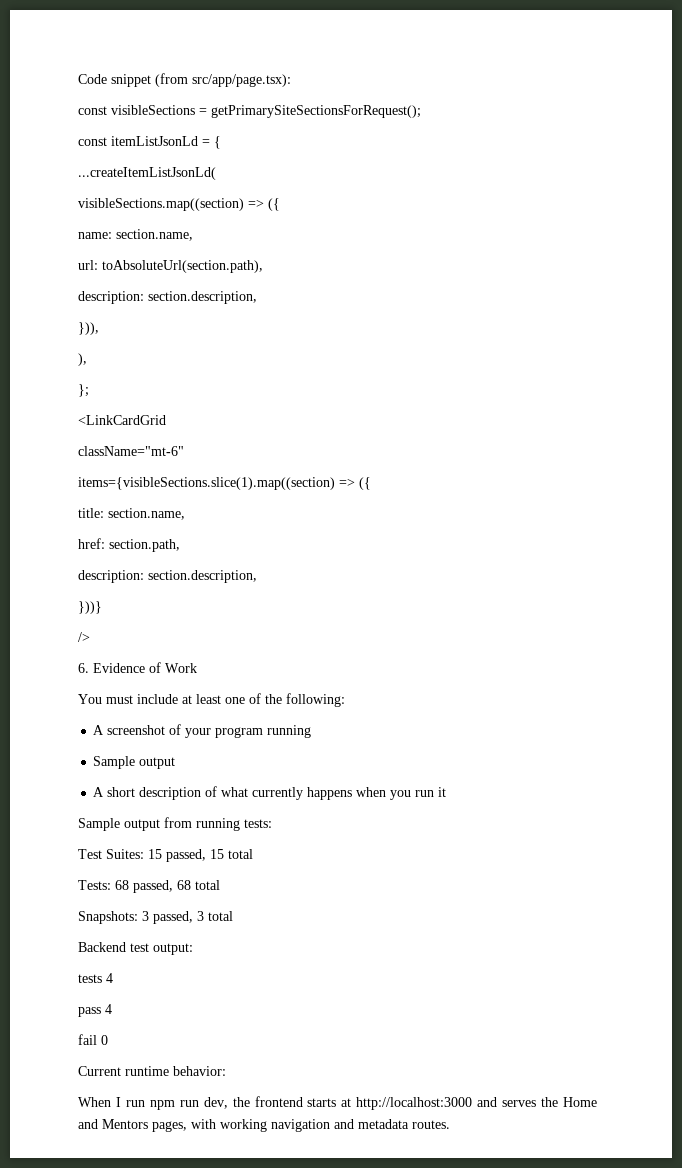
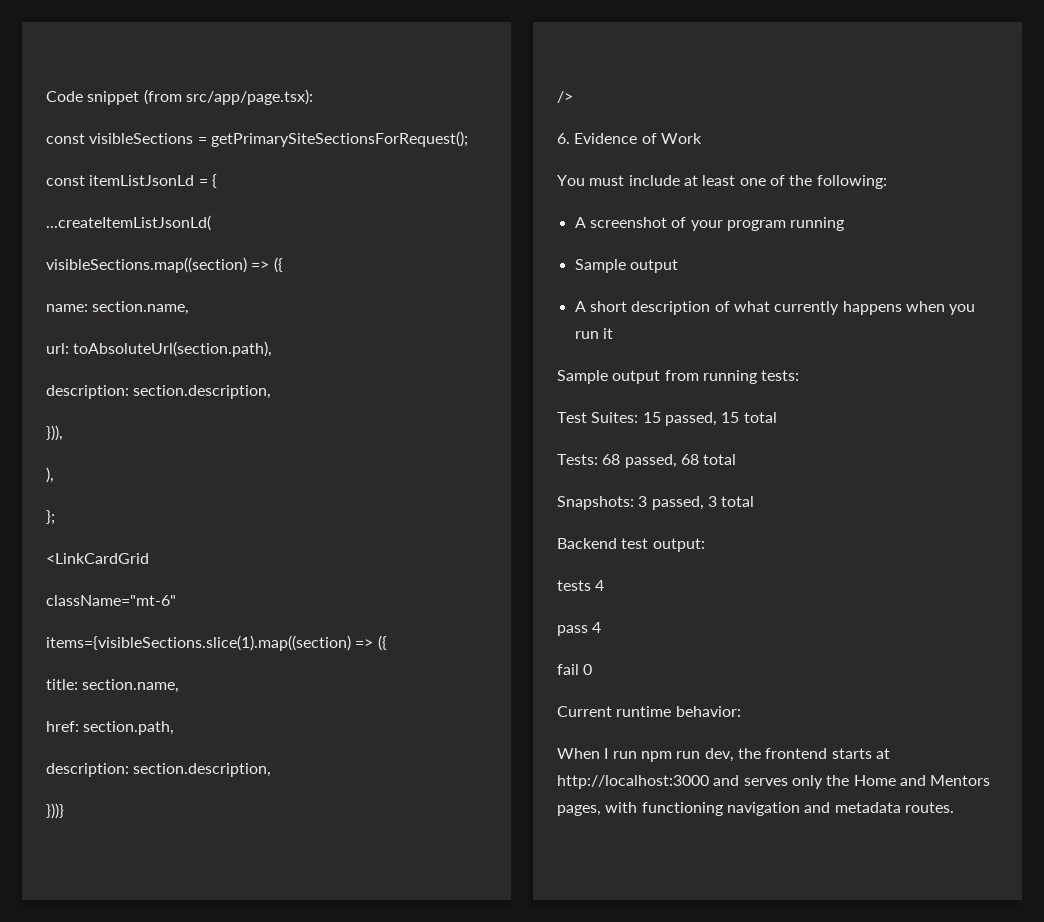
(537, 1103) none -> [791,775,823,789] only
[220,1119,267,1132] working -> [641,802,723,816] functioning

